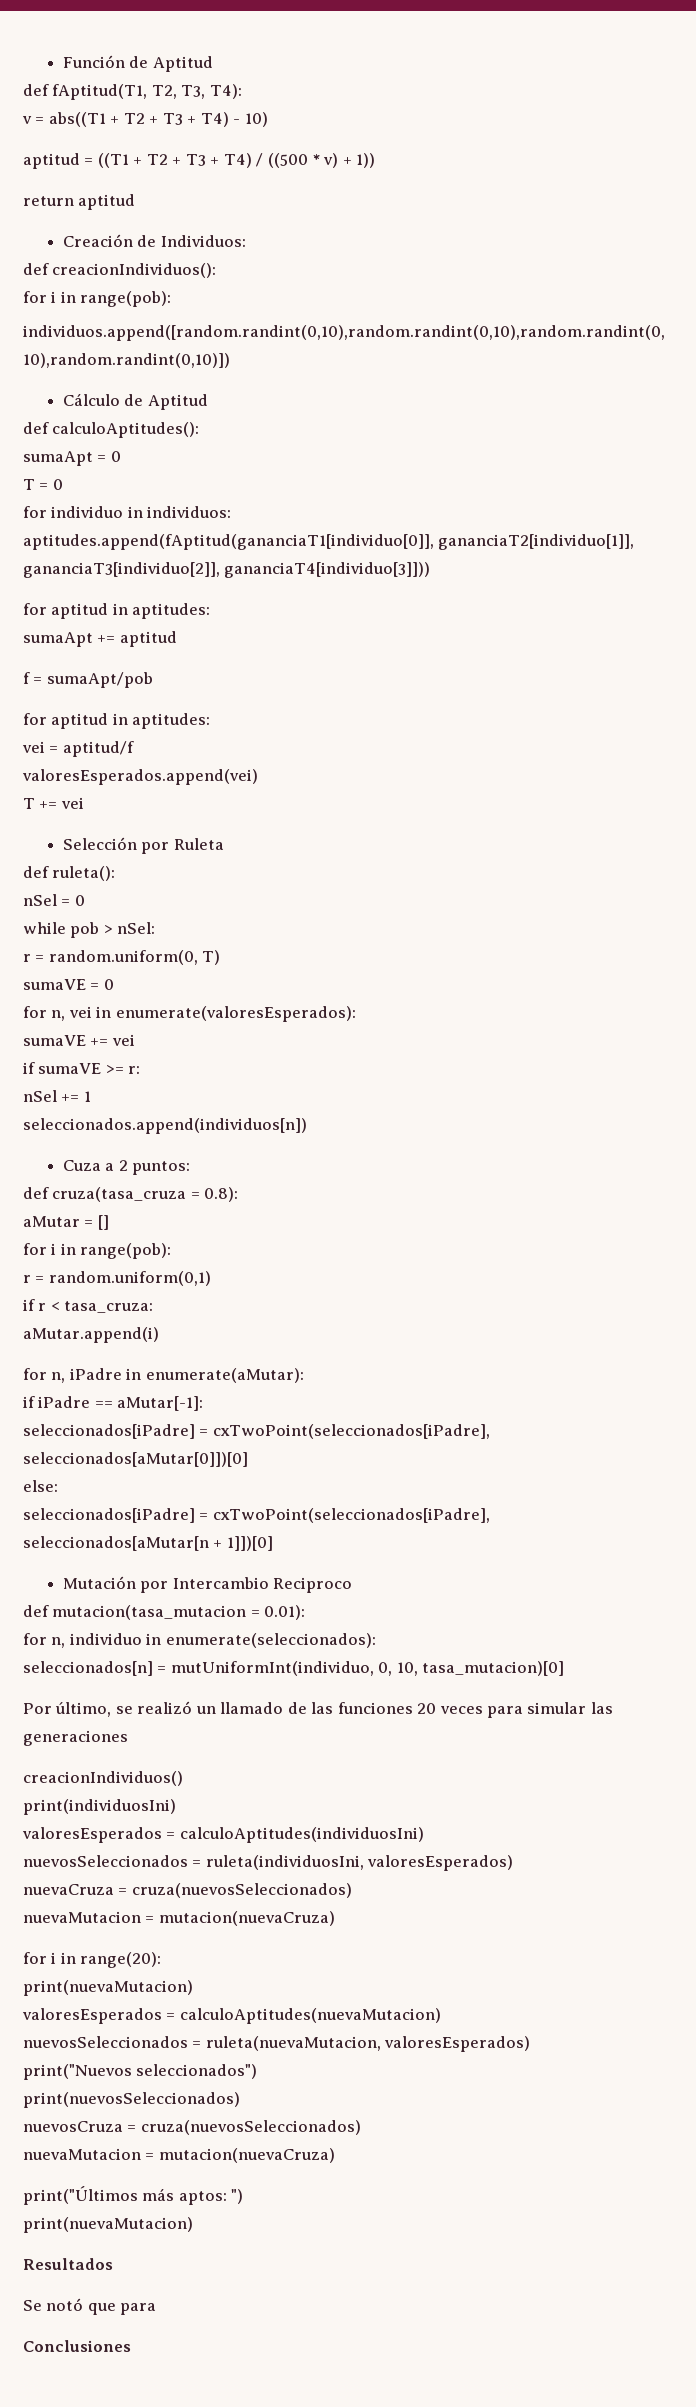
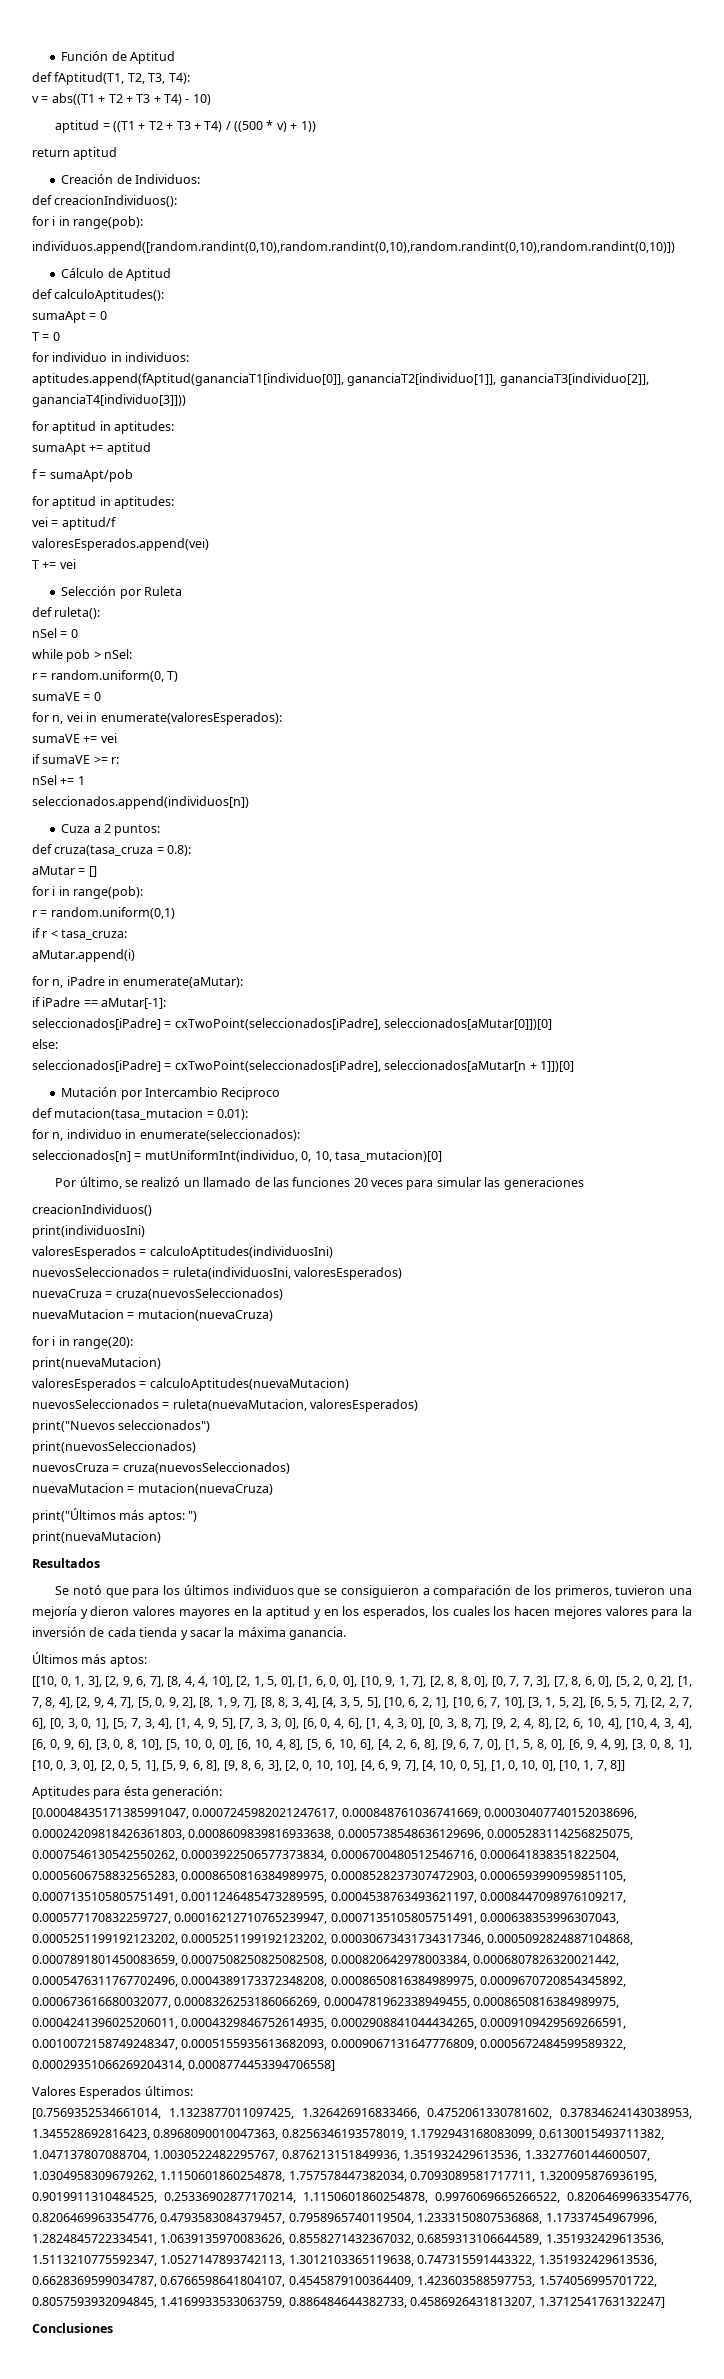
(157, 2309) none -> [163,1585,693,1598] [32,1606,692,1619] [32,1627,346,1640] [32,1652,147,1667] [32,1676,692,1687] [32,1697,692,1708] [32,1718,692,1729] [32,1739,693,1750] [32,1760,626,1771] [32,1786,223,1799] [32,1808,638,1819] [32,1829,634,1840] [32,1850,620,1861] [32,1871,627,1882] [32,1892,627,1903] [32,1913,620,1924] [32,1934,634,1945] [32,1955,620,1966] [32,1976,627,1987] [32,1997,620,2008] [32,2018,627,2029] [32,2039,627,2050] [32,2060,336,2071] [32,2086,193,2099] [32,2108,692,2119] [32,2129,664,2140] [32,2150,650,2161] [32,2171,657,2182] [32,2192,692,2203] [32,2213,657,2224] [32,2234,664,2245] [32,2255,657,2266] [32,2276,657,2287] [32,2297,665,2308] los últimos individuos que se consiguieron a comparación de los primeros, tuvieron una mejoría y dieron valores mayores en la aptitud y en los esperados, los cuales los hacen mejores valores para la inversión de cada tienda y sacar la máxima ganancia. // Últimos más aptos: // [[10, 0, 1, 3], [2, 9, 6, 7], [8, 4, 4, 10], [2, 1, 5, 0], [1, 6, 0, 0], [10, 9, 1, 7], [2, 8, 8, 0], [0, 7, 7, 3], [7, 8, 6, 0], [5, 2, 0, 2], [1, 7, 8, 4], [2, 9, 4, 7], [5, 0, 9, 2], [8, 1, 9, 7], [8, 8, 3, 4], [4, 3, 5, 5], [10, 6, 2, 1], [10, 6, 7, 10], [3, 1, 5, 2], [6, 5, 5, 7], [2, 2, 7, 6], [0, 3, 0, 1], [5, 7, 3, 4], [1, 4, 9, 5], [7, 3, 3, 0], [6, 0, 4, 6], [1, 4, 3, 0], [0, 3, 8, 7], [9, 2, 4, 8], [2, 6, 10, 4], [10, 4, 3, 4], [6, 0, 9, 6], [3, 0, 8, 10], [5, 10, 0, 0], [6, 10, 4, 8], [5, 6, 10, 6], [4, 2, 6, 8], [9, 6, 7, 0], [1, 5, 8, 0], [6, 9, 4, 9], [3, 0, 8, 1], [10, 0, 3, 0], [2, 0, 5, 1], [5, 9, 6, 8], [9, 8, 6, 3], [2, 0, 10, 10], [4, 6, 9, 7], [4, 10, 0, 5], [1, 0, 10, 0], [10, 1, 7, 8]] // Aptitudes para ésta generación: // [0.00048435171385991047, 0.0007245982021247617, 0.000848761036741669, 0.00030407740152038696, 0.00024209818426361803, 0.0008609839816933638, 0.0005738548636129696, 0.0005283114256825075, 0.0007546130542550262, 0.0003922506577373834, 0.0006700480512546716, 0.000641838351822504, 0.0005606758832565283, 0.0008650816384989975, 0.0008528237307472903, 0.0006593990959851105, 0.0007135105805751491, 0.0011246485473289595, 0.0004538763493621197, 0.0008447098976109217, 0.000577170832259727, 0.00016212710765239947, 0.0007135105805751491, 0.000638353996307043, 0.0005251199192123202, 0.0005251199192123202, 0.00030673431734317346, 0.0005092824887104868, 0.0007891801450083659, 0.0007508250825082508, 0.000820642978003384, 0.0006807826320021442, 0.0005476311767702496, 0.0004389173372348208, 0.0008650816384989975, 0.0009670720854345892, 0.000673616680032077, 0.0008326253186066269, 0.0004781962338949455, 0.0008650816384989975, 0.0004241396025206011, 0.0004329846752614935, 0.0002908841044434265, 0.0009109429569266591, 0.0010072158749248347, 0.0005155935613682093, 0.0009067131647776809, 0.0005672484599589322, 0.00029351066269204314, 0.0008774453394706558] // Valores Esperados últimos: // [0.7569352534661014, 1.1323877011097425, 1.326426916833466, 0.4752061330781602, 0.37834624143038953, 1.345528692816423, 0.8968090010047363, 0.8256346193578019, 1.1792943168083099, 0.6130015493711382, 1.047137807088704, 1.0030522482295767, 0.876213151849936, 1.351932429613536, 1.3327760144600507, 1.0304958309679262, 1.1150601860254878, 1.757578447382034, 0.7093089581717711, 1.320095876936195, 0.9019911310484525, 0.25336902877170214, 1.1150601860254878, 0.9976069665266522, 0.8206469963354776, 0.8206469963354776, 0.4793583084379457, 0.7958965740119504, 1.2333150807536868, 1.17337454967996, 1.2824845722334541, 1.0639135970083626, 0.8558271432367032, 0.6859313106644589, 1.351932429613536, 1.5113210775592347, 1.0527147893742113, 1.3012103365119638, 0.747315591443322, 1.351932429613536, 0.6628369599034787, 0.6766598641804107, 0.4545879100364409, 1.423603588597753, 1.574056995701722, 0.8057593932094845, 1.4169933533063759, 0.886484644382733, 0.4586926431813207, 1.3712541763132247]

